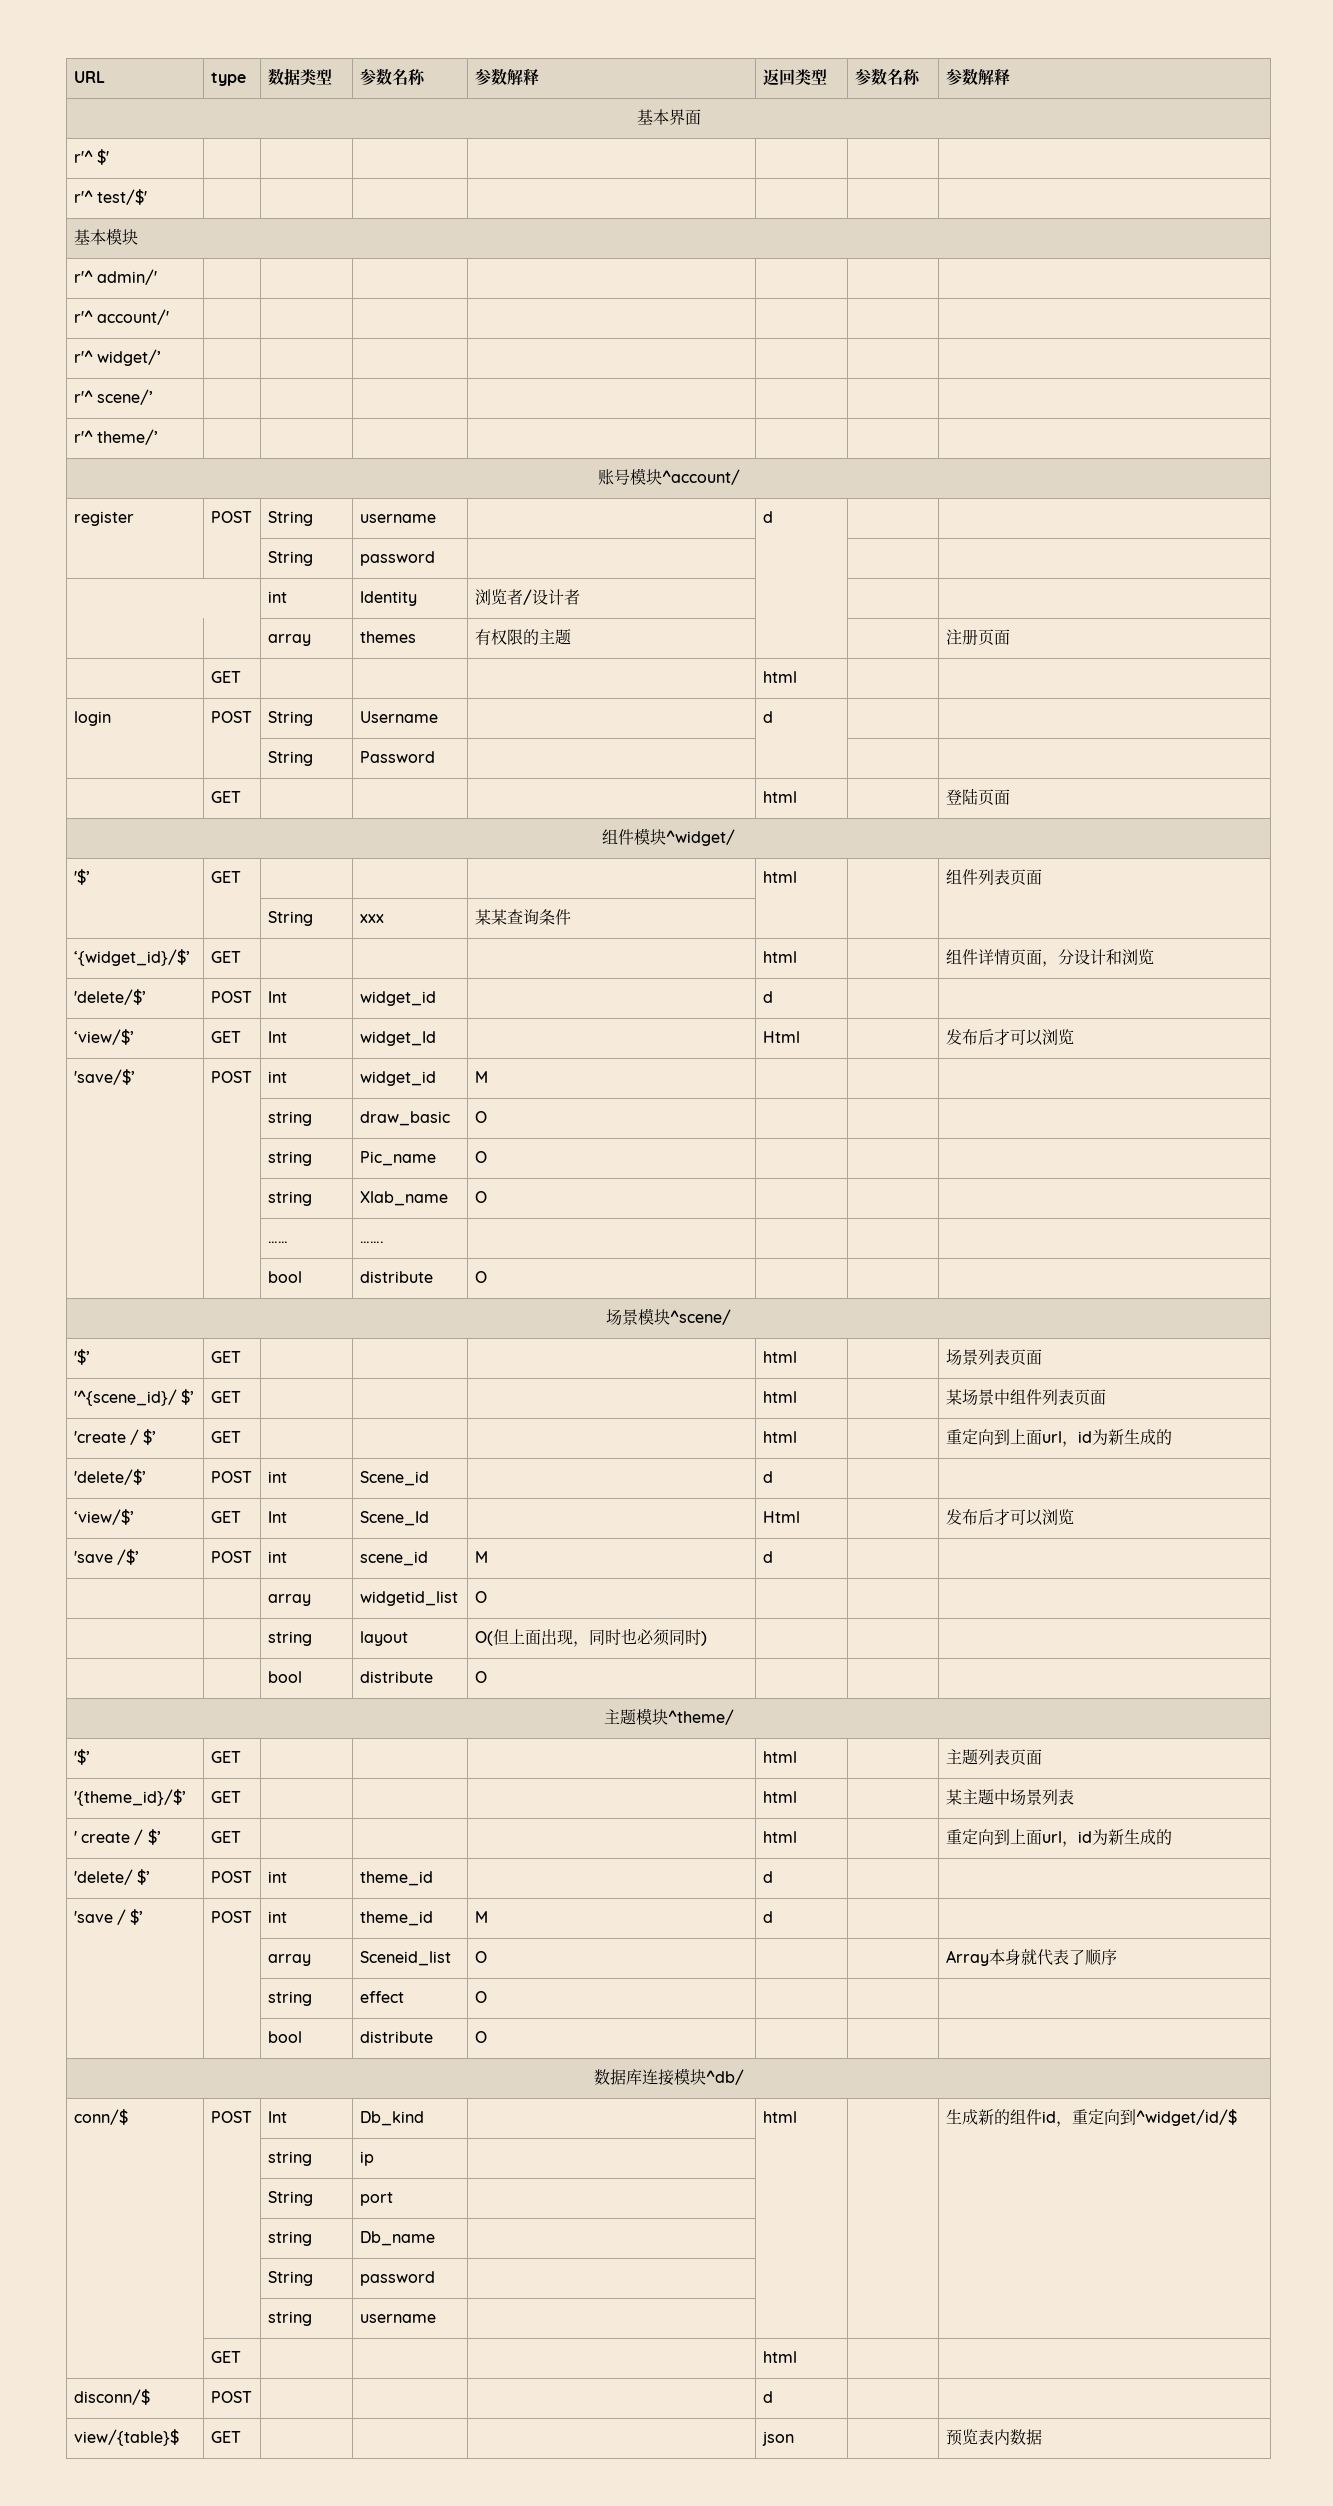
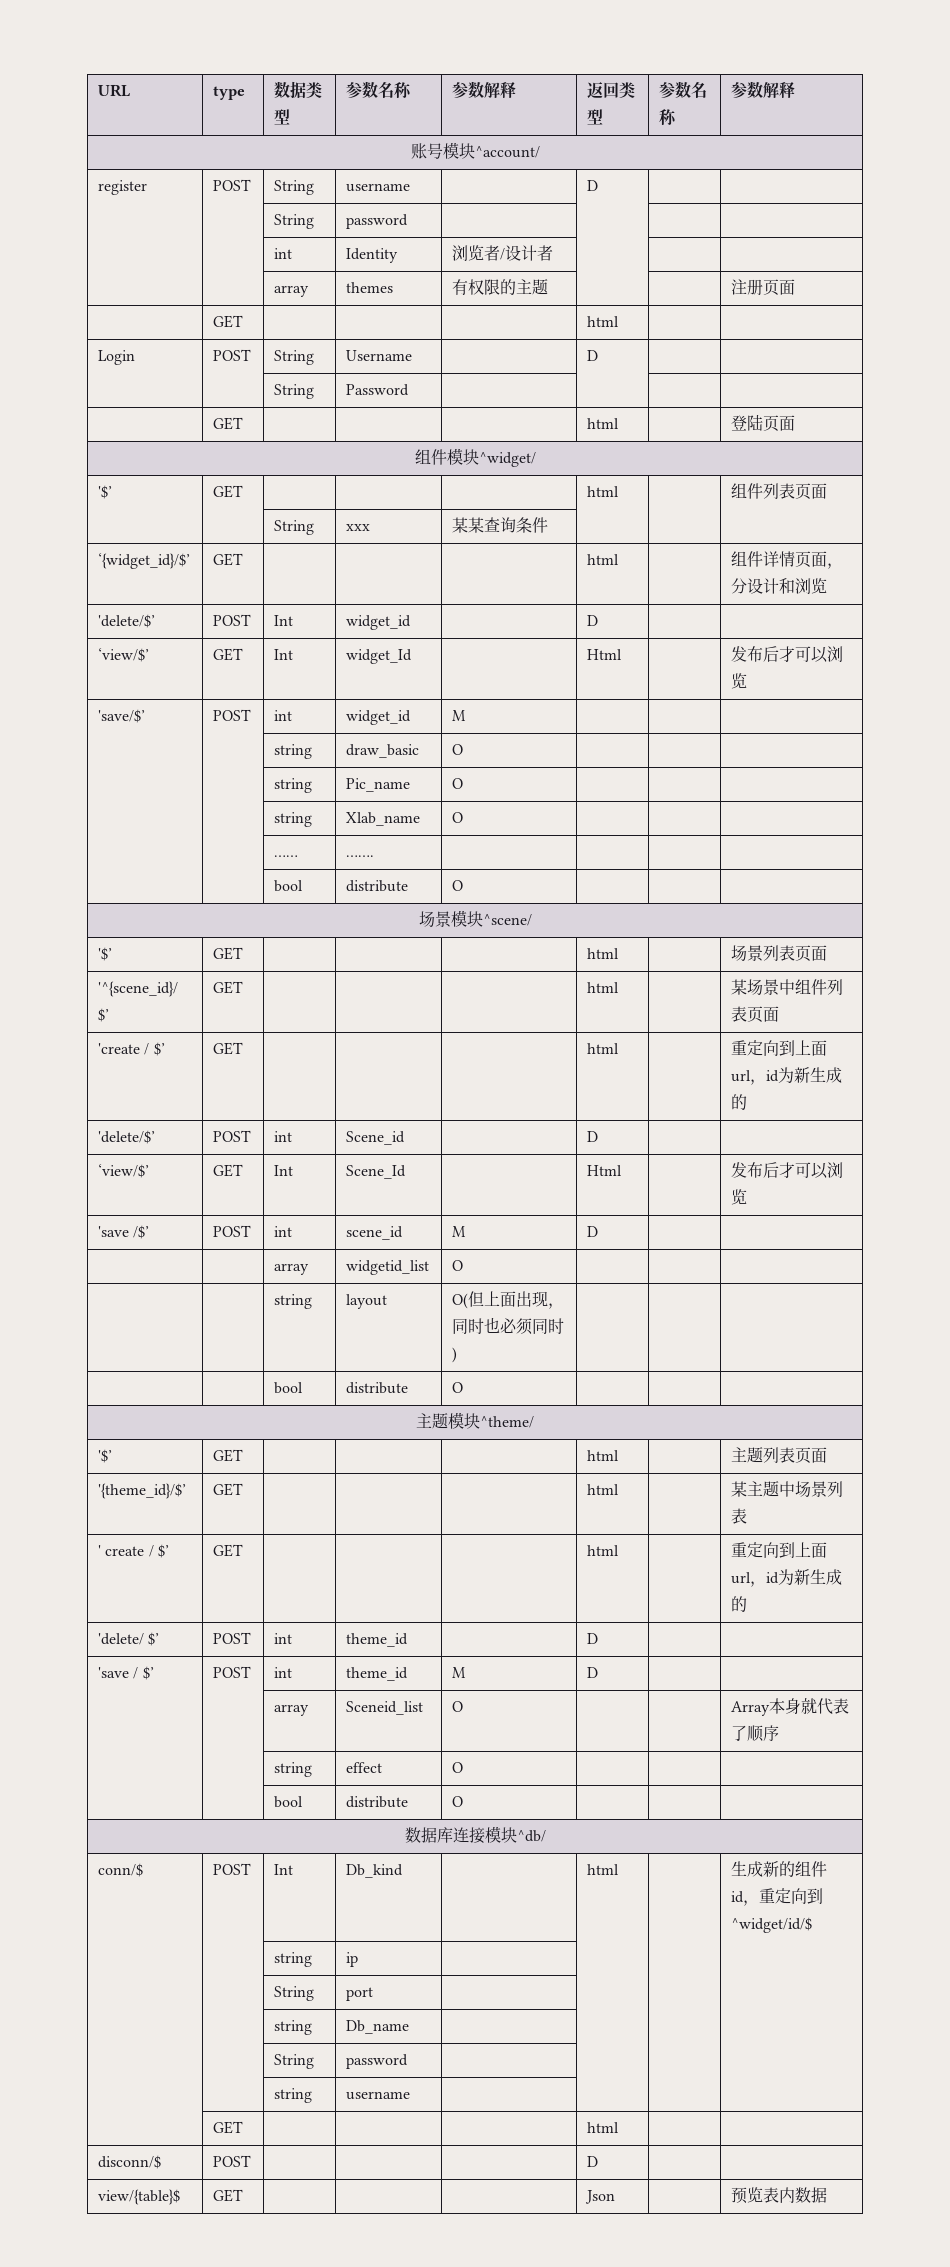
[636,109,701,125] [73,149,110,165] [73,189,148,205] [73,228,138,245] [73,269,158,285] [73,309,170,325] [73,349,162,366] [73,389,154,405] [73,429,159,445] // 基本界面 // r'^ $' | | | | | | | // r'^ test/$' | | | | | | | // 基本模块 // r'^ admin/' | | | | | | | // r'^ account/' | | | | | | | // r'^ widget/’ | | | | | | | // r'^ scene/’ | | | | | | | // r'^ theme/’ | | | | | | | -> (796, 89) none
[762,511,773,523] [267,551,313,566] [359,551,435,566] d | | // | | String | password | | | | // | -> [587,180,599,191] [274,214,315,229] [346,214,409,229] D | | // | | String | password | | | | // | |
[73,711,111,726] login -> [98,350,136,365] Login
[762,711,773,723] d -> [587,350,599,361] D
[762,991,773,1003] d -> [587,615,599,626] D
[762,1471,773,1483] d -> [587,1131,599,1142] D
[762,1551,773,1563] d -> [587,1226,599,1237] D
[762,1871,773,1883] d -> [587,1633,599,1644] D
[762,1911,773,1923] d -> [587,1667,599,1678] D
[762,2391,773,2403] d -> [587,2156,599,2167] D
[761,2431,794,2446] json -> [585,2190,616,2204] Json

